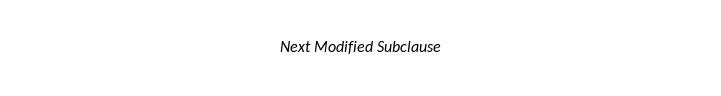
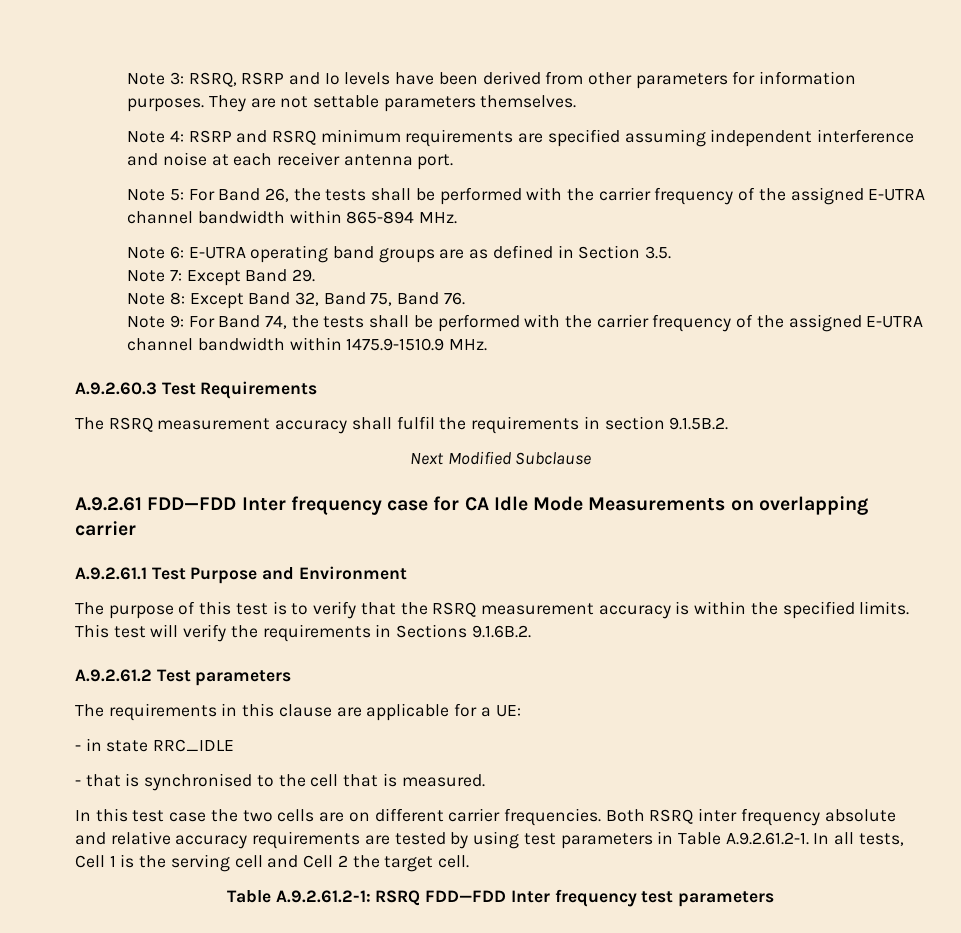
[279,41,442,54] Next Modified Subclause -> [127,71,857,89] [127,95,577,112] [127,129,915,147] [127,152,454,170] [127,187,926,205] [127,210,457,224] [127,245,672,263] [127,269,315,286] [127,292,465,309] [127,314,924,332] [127,337,487,351] [75,381,318,399] [75,416,729,434] [409,451,592,465] [75,496,868,515] [75,521,136,536] [75,566,407,584] [75,601,910,619] [75,624,531,642] [75,669,292,686] [75,703,521,721] [75,738,235,752] [75,773,485,791] [75,808,896,826] [75,831,904,849] [75,854,469,872] [226,889,775,907] Note 3: RSRQ, RSRP and Io levels have been derived from other parameters for information purposes. They are not settable parameters themselves. // Note 4: RSRP and RSRQ minimum requirements are specified assuming independent interference and noise at each receiver antenna port. // Note 5: For Band 26, the tests shall be performed with the carrier frequency of the assigned E-UTRA channel bandwidth within 865-894 MHz. // Note 6: E-UTRA operating band groups are as defined in Section 3.5. // Note 7: Except Band 29. // Note 8: Except Band 32, Band 75, Band 76. // Note 9: For Band 74, the tests shall be performed with the carrier frequency of the assigned E-UTRA channel bandwidth within 1475.9-1510.9 MHz. // A.9.2.60.3 Test Requirements // The RSRQ measurement accuracy shall fulfil the requirements in section 9.1.5B.2. // Next Modified Subclause // A.9.2.61 FDD—FDD Inter frequency case for CA Idle Mode Measurements on overlapping carrier // A.9.2.61.1 Test Purpose and Environment // The purpose of this test is to verify that the RSRQ measurement accuracy is within the specified limits. This test will verify the requirements in Sections 9.1.6B.2. // A.9.2.61.2 Test parameters // The requirements in this clause are applicable for a UE: // - in state RRC_IDLE // - that is synchronised to the cell that is measured. // In this test case the two cells are on different carrier frequencies. Both RSRQ inter frequency absolute and relative accuracy requirements are tested by using test parameters in Table A.9.2.61.2-1. In all tests, Cell 1 is the serving cell and Cell 2 the target cell. // Table A.9.2.61.2-1: RSRQ FDD—FDD Inter frequency test parameters

